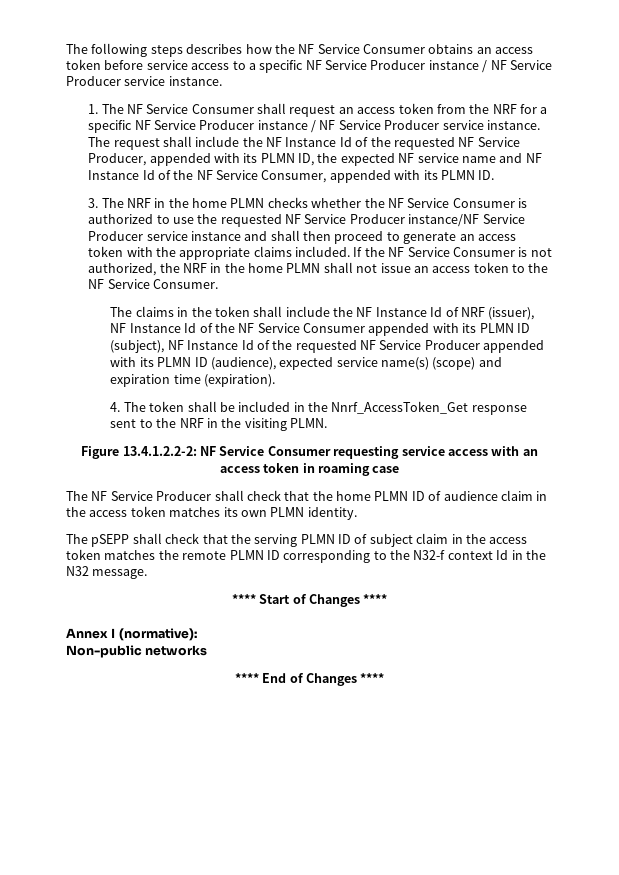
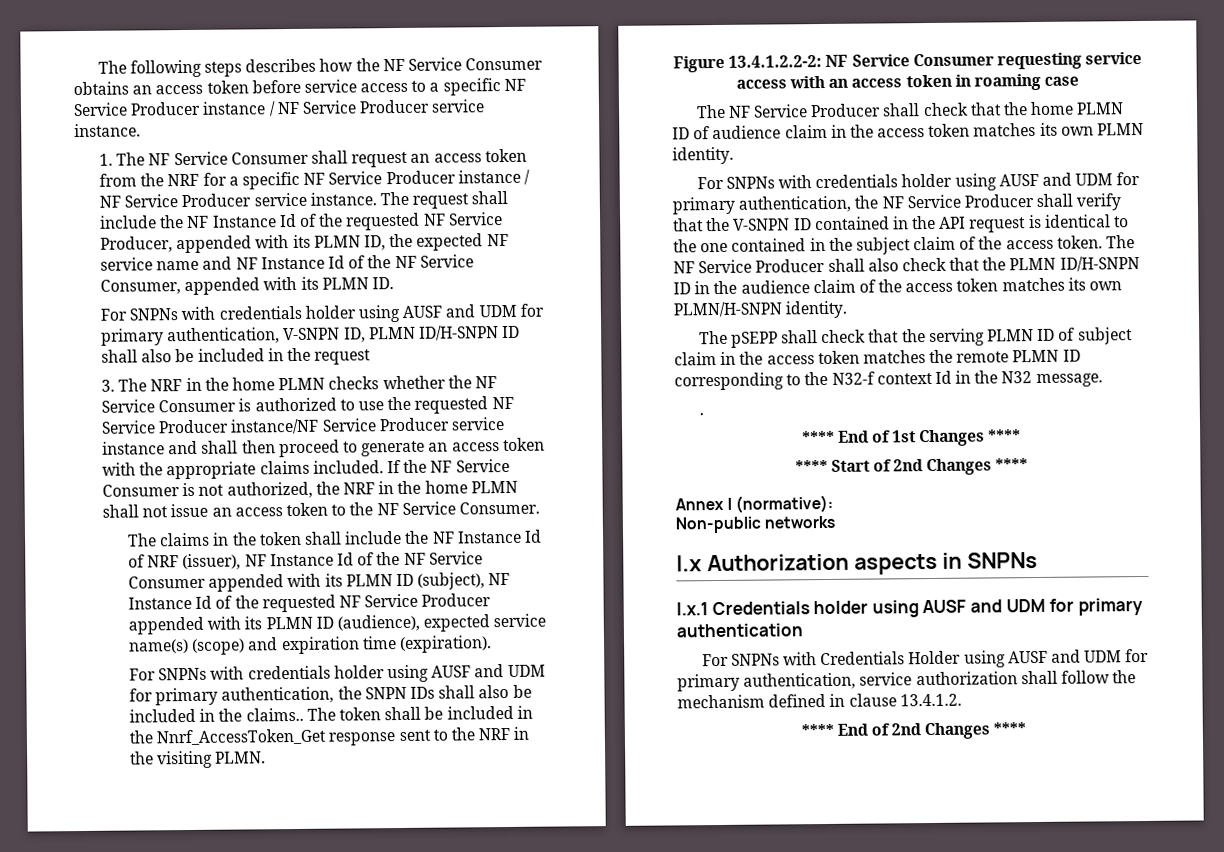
(495, 175) none -> [100,303,544,323] [101,325,521,346] [101,347,372,365] // For SNPNs with credentials holder using AUSF and UDM for primary authentication, V-SNPN ID, PLMN ID/H-SNPN ID shall also be included in the request
[110,402,121,412] 4. -> [129,664,546,683] [129,684,532,706] [129,707,304,723] For SNPNs with credentials holder using AUSF and UDM for primary authentication, the SNPN IDs shall also be included in the claims..
(357, 513) none -> [696,172,1141,191] [672,193,1122,215] [673,214,1130,233] [673,235,1136,255] [673,256,1140,274] [673,277,1123,295] [673,300,848,319] // For SNPNs with credentials holder using AUSF and UDM for primary authentication, the NF Service Producer shall verify that the V-SNPN ID contained in the API request is identical to the one contained in the subject claim of the access token. The NF Service Producer shall also check that the PLMN ID/H-SNPN ID in the audience claim of the access token matches its own PLMN/H-SNPN identity.
(148, 574) none -> [699,412,705,416] [801,429,1022,447] // . // **** End of 1st Changes ****
(307, 599) none -> [893,459,924,472] 2nd
[234,673,304,683] // **** End of -> [676,551,1039,575] [676,598,1143,618] [676,623,803,638] [701,648,1150,668] [677,670,1137,692] [677,693,962,709] [800,723,922,737] // I.x Authorization aspects in SNPNs // I.x.1 Credentials holder using AUSF and UDM for primary authentication // For SNPNs with Credentials Holder using AUSF and UDM for primary authentication, service authorization shall follow the mechanism defined in clause 13.4.1.2. // **** End of 2nd

